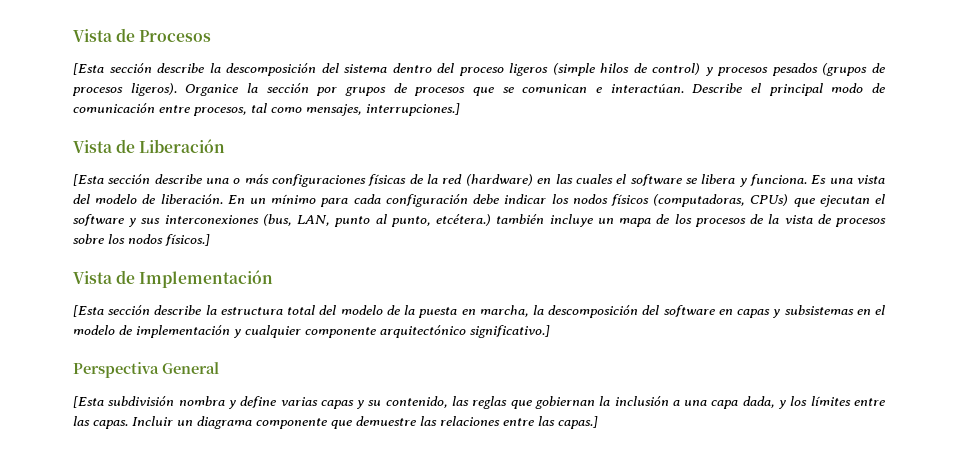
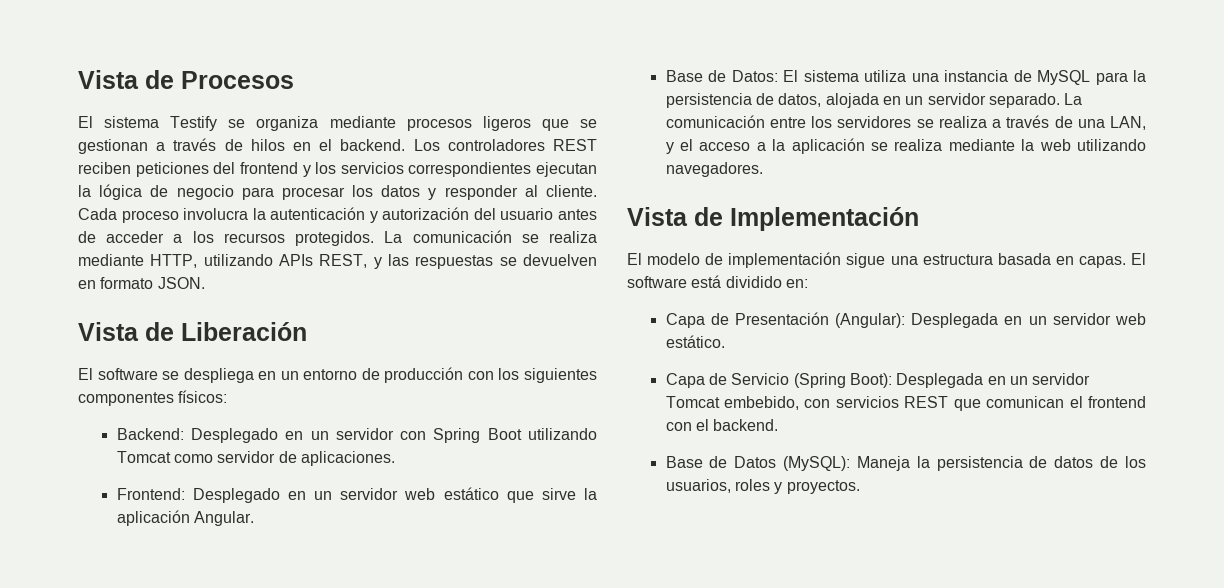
[73,63,885,76] [72,83,885,96] [73,103,460,116] [73,139,226,153] [73,174,885,187] [73,194,886,207] [73,214,886,227] [73,234,210,246] [73,270,274,288] [73,305,886,318] [73,325,550,338] [73,362,219,378] [73,396,886,409] [73,416,598,429] [Esta sección describe la descomposición del sistema dentro del proceso ligeros (simple hilos de control) y procesos pesados (grupos de procesos ligeros). Organice la sección por grupos de procesos que se comunican e interactúan. Describe el principal modo de comunicación entre procesos, tal como mensajes, interrupciones.] // Vista de Liberación // [Esta sección describe una o más configuraciones físicas de la red (hardware) en las cuales el software se libera y funciona. Es una vista del modelo de liberación. En un mínimo para cada configuración debe indicar los nodos físicos (computadoras, CPUs) que ejecutan el software y sus interconexiones (bus, LAN, punto al punto, etcétera.) también incluye un mapa de los procesos de la vista de procesos sobre los nodos físicos.] // Vista de Implementación // [Esta sección describe la estructura total del modelo de la puesta en marcha, la descomposición del software en capas y subsistemas en el modelo de implementación y cualquier componente arquitectónico significativo.] // Perspectiva General // [Esta subdivisión nombra y define varias capas y su contenido, las reglas que gobiernan la inclusión a una capa dada, y los límites entre las capas. Incluir un diagrama componente que demuestre las relaciones entre las capas.] -> [78,116,597,131] [78,138,597,154] [78,162,597,177] [78,184,597,200] [78,207,597,223] [78,230,597,246] [78,254,597,269] [78,277,205,289] [78,322,307,341] [78,367,598,383] [78,390,228,406] [116,428,598,443] [116,451,395,466] [116,487,598,503] [116,510,254,526] [665,70,1146,85] [665,93,1083,108] [665,115,1146,130] [665,138,1146,154] [665,162,763,177] [627,207,919,231] [627,252,1146,268] [627,275,808,288] [665,312,1146,328] [665,335,725,348] [665,373,1091,388] [665,396,1146,411] [665,419,779,431] [665,456,1146,471] [665,479,860,494] El sistema Testify se organiza mediante procesos ligeros que se gestionan a través de hilos en el backend. Los controladores REST reciben peticiones del frontend y los servicios correspondientes ejecutan la lógica de negocio para procesar los datos y responder al cliente. Cada proceso involucra la autenticación y autorización del usuario antes de acceder a los recursos protegidos. La comunicación se realiza mediante HTTP, utilizando APIs REST, y las respuestas se devuelven en formato JSON. // Vista de Liberación // El software se despliega en un entorno de producción con los siguientes componentes físicos: // Backend: Desplegado en un servidor con Spring Boot utilizando Tomcat como servidor de aplicaciones. // Frontend: Desplegado en un servidor web estático que sirve la aplicación Angular. // Base de Datos: El sistema utiliza una instancia de MySQL para la persistencia de datos, alojada en un servidor separado. La comunicación entre los servidores se realiza a través de una LAN, y el acceso a la aplicación se realiza mediante la web utilizando navegadores. // Vista de Implementación // El modelo de implementación sigue una estructura basada en capas. El software está dividido en: // Capa de Presentación (Angular): Desplegada en un servidor web estático. // Capa de Servicio (Spring Boot): Desplegada en un servidor Tomcat embebido, con servicios REST que comunican el frontend con el backend. // Base de Datos (MySQL): Maneja la persistencia de datos de los usuarios, roles y proyectos.

